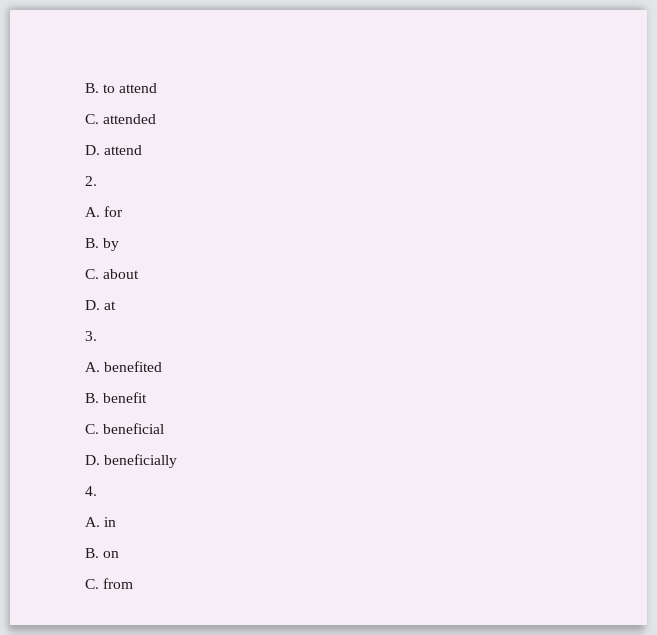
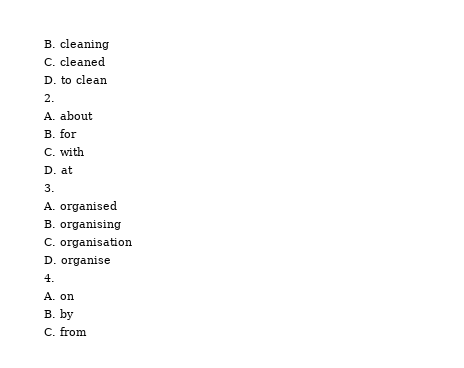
[85,83,158,93] [85,114,157,124] [85,145,143,155] B. to attend // C. attended // D. attend -> [44,39,109,50] [44,57,105,66] [44,75,107,84] B. cleaning // C. cleaned // D. to clean
(100, 212) none -> [60,111,93,120] [44,130,56,138] about // B.
[85,238,120,251] [85,269,140,279] // B. by // C. about -> [44,147,84,156] // C. with
[104,361,163,372] [85,392,148,403] [85,423,165,434] [85,454,178,468] benefited // B. benefit // C. beneficial // D. beneficially -> [60,201,117,212] [44,220,121,230] [44,238,132,248] [44,256,111,266] organised // B. organising // C. organisation // D. organise
[104,517,117,527] [85,548,120,558] in // B. on -> [60,294,74,300] [44,309,74,320] on // B. by

